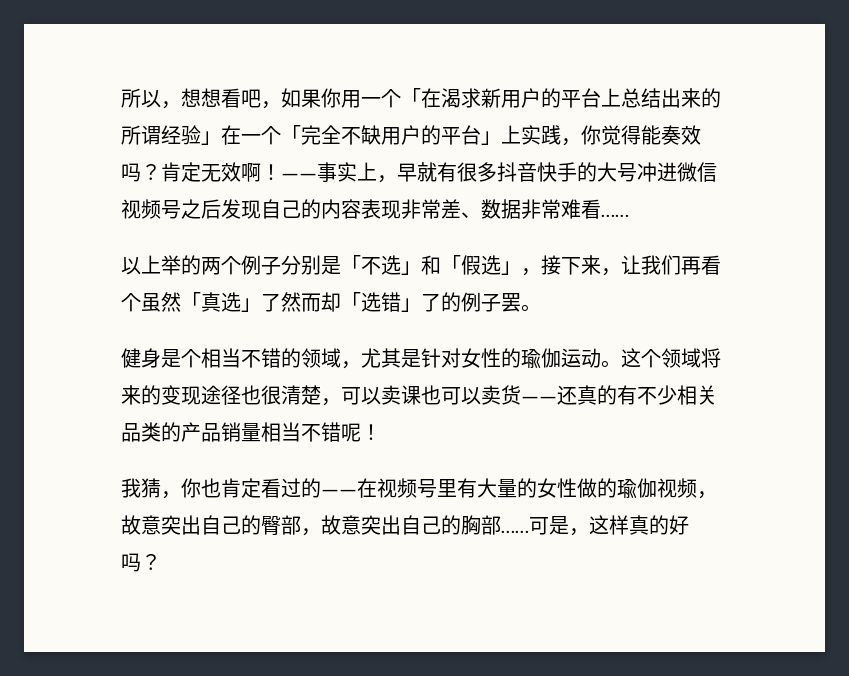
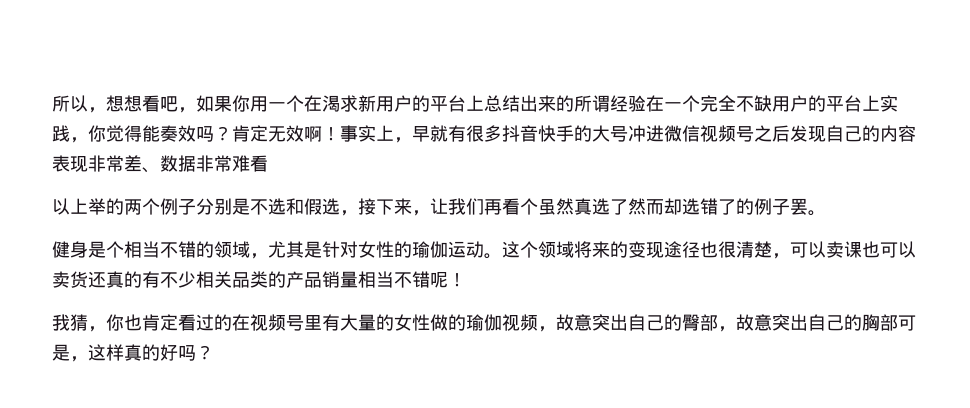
[401,88,421,106] 「 -> (304, 103) none
[201,125,301,145] 」在一个「 -> [646,95,700,112] 在一个
[481,131,501,145] 」 -> (862, 103) none
[281,173,317,180] —— -> (340, 134) none
[601,214,629,217] …… -> (268, 163) none
[341,255,521,275] 「不选」和「假选」 -> [250,198,340,215] 不选和假选
[181,292,421,312] 「真选」了然而却「选错」 -> [574,198,718,215] 真选了然而却选错
[521,396,557,403] —— -> (88, 279) none
[321,489,357,496] —— -> (232, 322) none
[501,530,529,533] …… -> (898, 322) none

